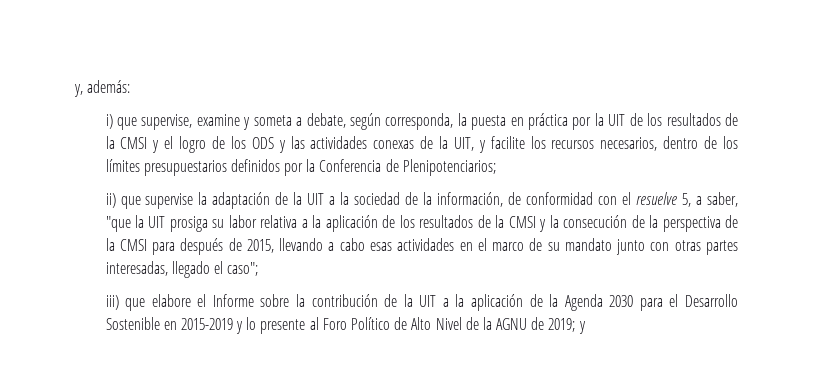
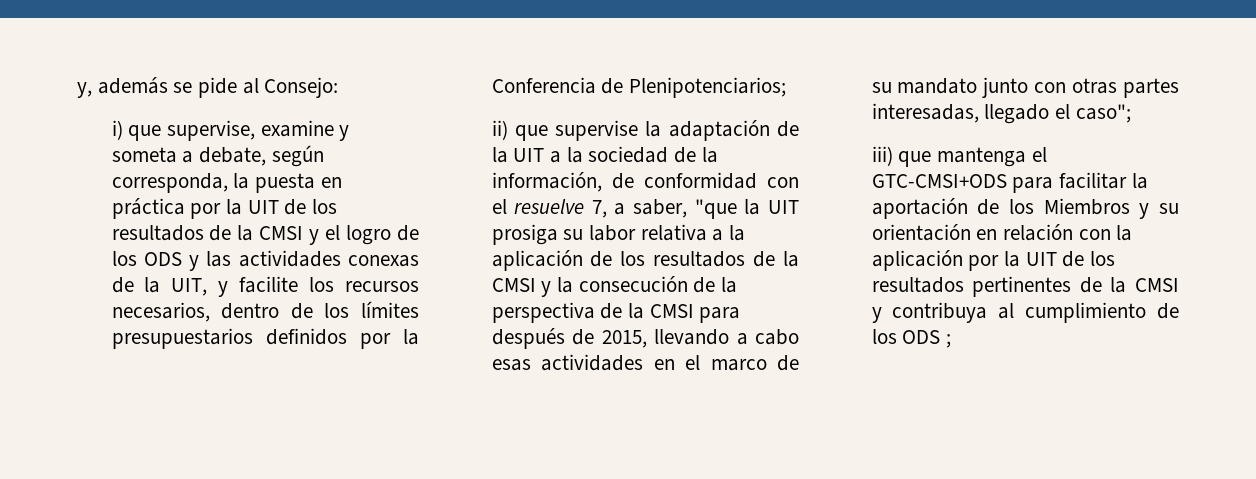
[87,80,131,93] además: -> [97,77,339,98] además se pide al Consejo:
[682,193,692,207] 5, -> [591,200,607,218] 7,
[151,294,738,311] [105,317,586,334] elabore el Informe sobre la contribución de la UIT a la aplicación de la Agenda 2030 para el Desarrollo Sostenible en 2015-2019 y lo presente al Foro Político de Alto Nivel de la AGNU de 2019; y -> [936,147,1047,167] [871,172,1148,193] [871,198,1179,219] [871,224,1133,241] [871,250,1115,271] [871,276,1179,297] [871,302,1179,323] [871,329,951,348] mantenga el GTC-CMSI+ODS para facilitar la aportación de los Miembros y su orientación en relación con la aplicación por la UIT de los resultados pertinentes de la CMSI y contribuya al cumplimiento de los ODS ;

